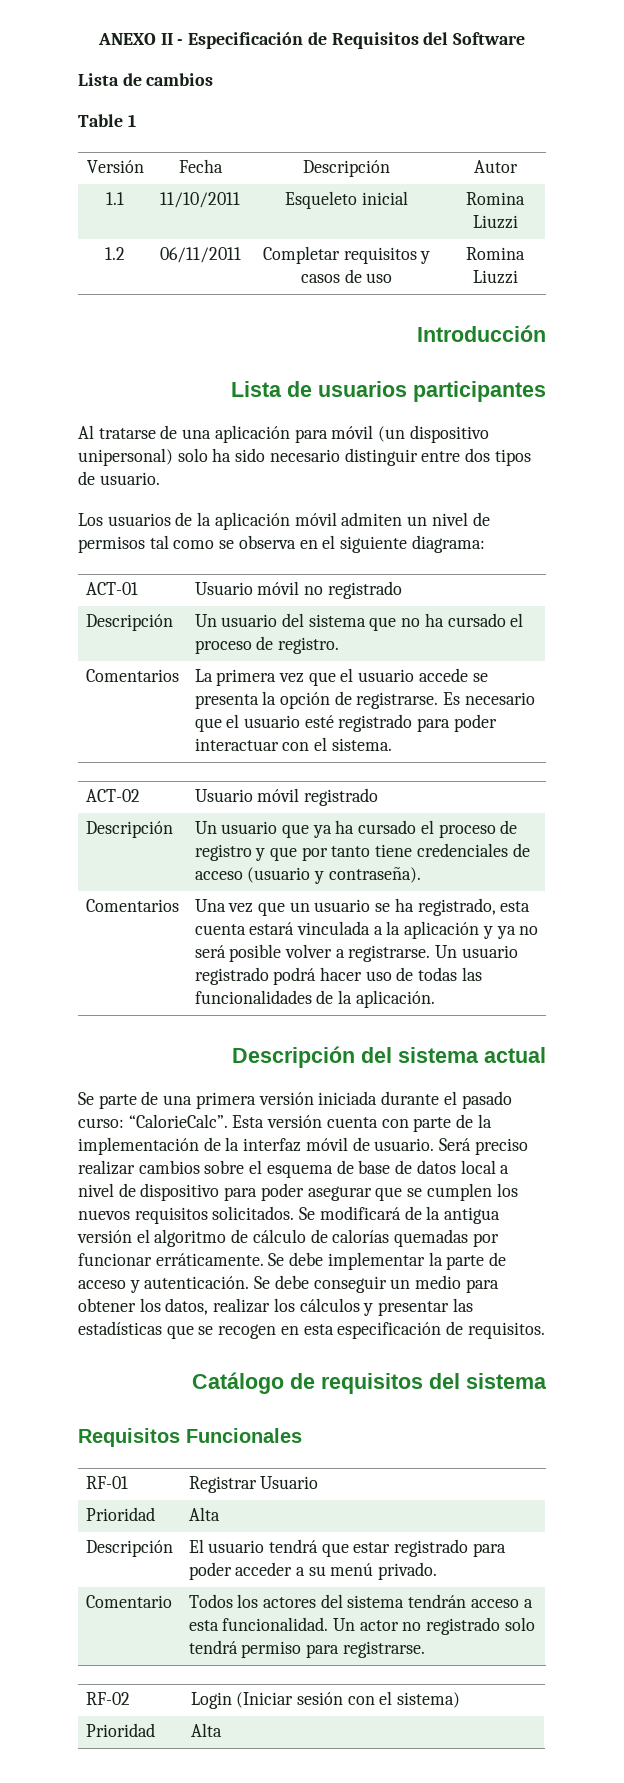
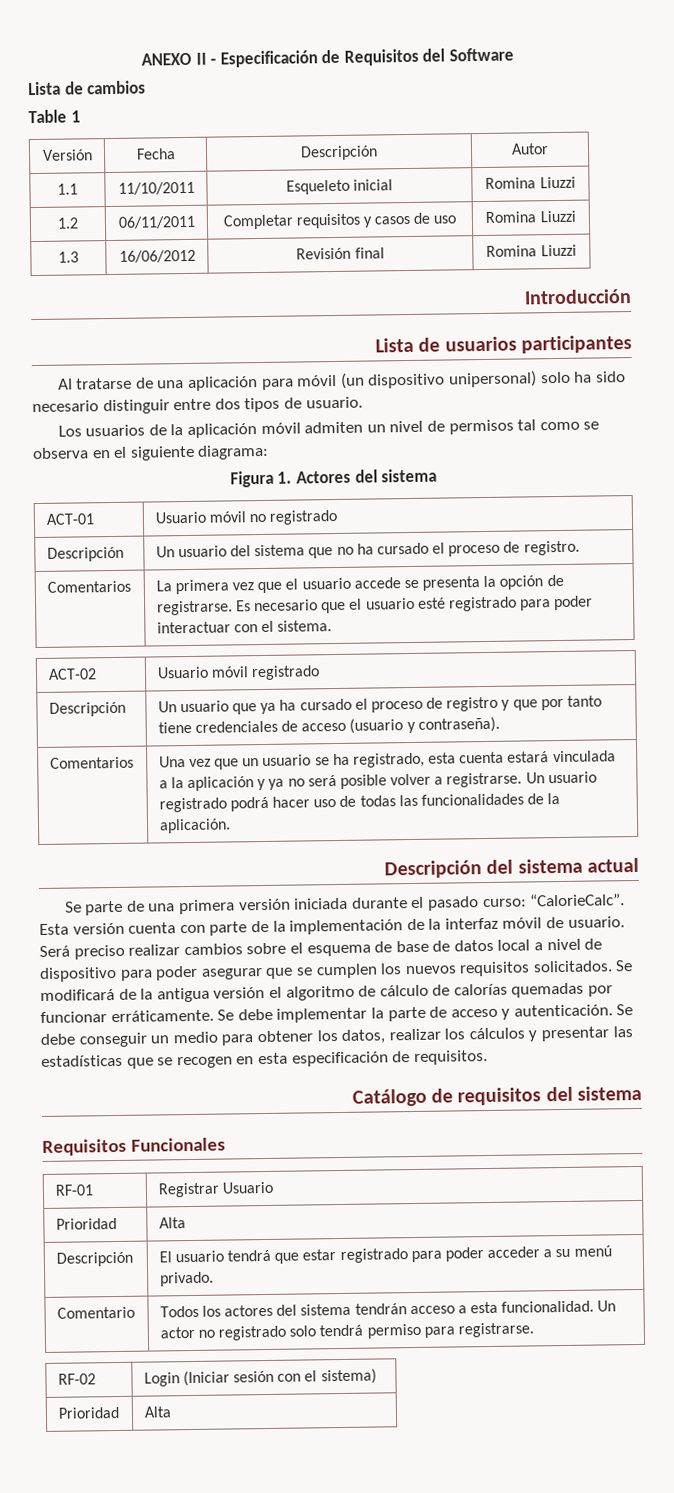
(518, 277) none -> [58,251,79,263] [118,249,196,263] [296,247,385,260] [486,244,577,257] // 1.3 | 16/06/2012 | Revisión final | Romina Liuzzi
(485, 544) none -> [229,468,438,488] // Figura 1. Actores del sistema

